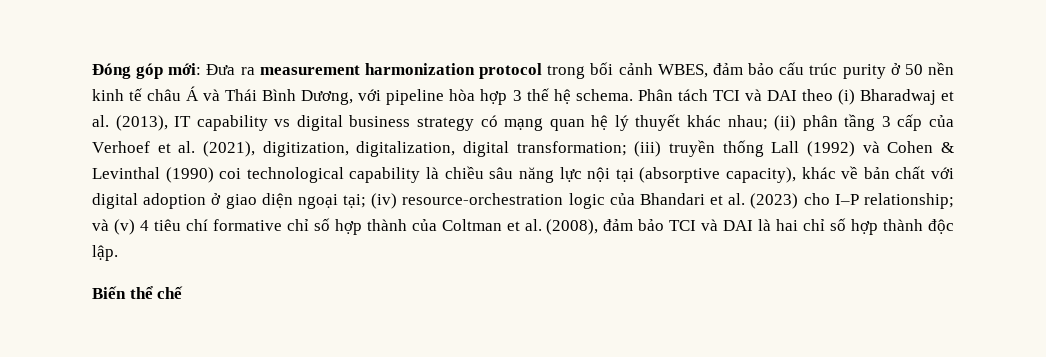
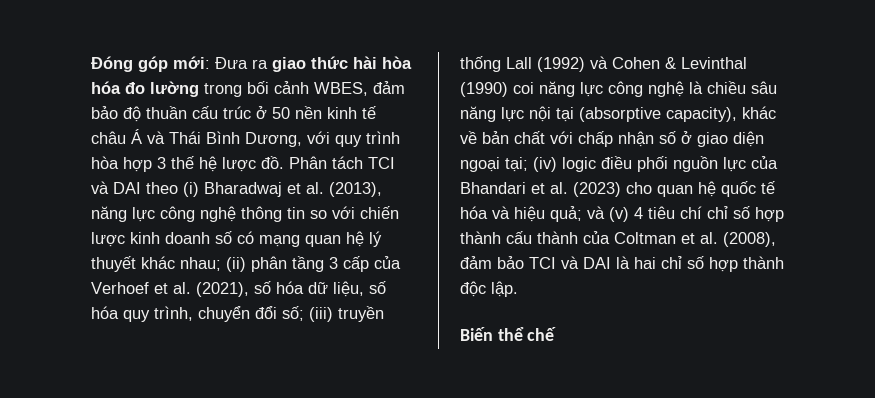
[259,63,543,79] measurement harmonization protocol -> [272,56,412,72] [91,81,199,97] giao thức hài hòa hóa đo lường
(775, 69) none -> [123,106,187,122] độ thuần
[842,64,886,79] purity -> (251, 112) none
[386,89,445,105] pipeline -> [335,131,400,147] quy trình
[575,89,633,101] schema. -> [222,156,284,172] lược đồ.
[174,115,474,131] IT capability vs digital business strategy -> [91,206,399,222] [91,231,232,247] năng lực công nghệ thông tin so với chiến lược kinh doanh số
[262,141,627,157] digitization, digitalization, digital transformation; -> [254,281,386,297] [91,306,304,322] số hóa dữ liệu, số hóa quy trình, chuyển đổi số;
[246,167,421,183] technological capability -> [539,81,684,97] năng lực công nghệ
[92,193,207,209] digital adoption -> [578,131,676,147] chấp nhận số
[402,193,605,209] resource-orchestration logic -> [562,156,746,172] logic điều phối nguồn lực
[834,193,954,209] I–P relationship; -> [657,181,775,197] [460,206,582,222] quan hệ quốc tế hóa và hiệu quả;
[212,218,407,235] formative chỉ số hợp thành -> [707,206,784,222] [460,231,578,244] chỉ số hợp thành cấu thành

